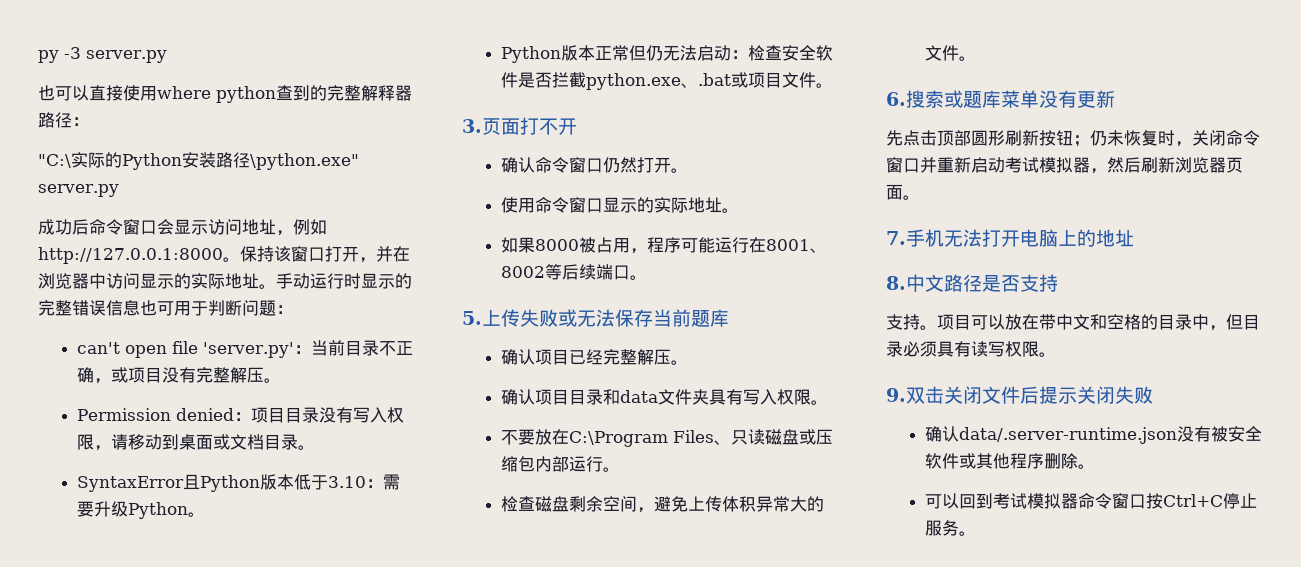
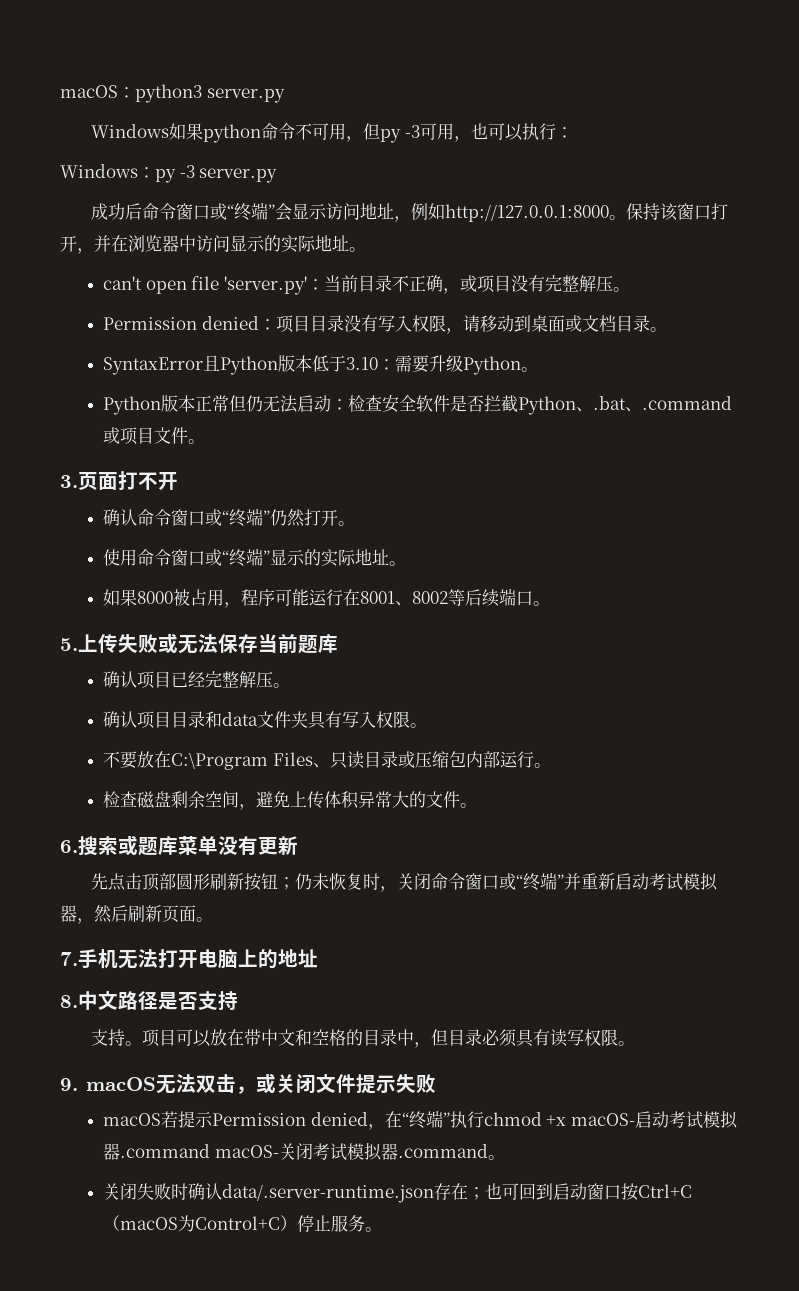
[38,47,167,63] [38,85,412,103] [38,112,89,128] [38,152,359,170] py -3 server.py // 也可以直接使用where python查到的完整解释器路径： // "C:\实际的Python安装路径\python.exe" -> [60,84,285,103] [91,123,573,143] [60,164,195,183] macOS：python3 server.py // Windows如果python命令不可用，但py -3可用，也可以执行： // Windows：py -3
(157, 227) none -> [210,202,276,221] 或“终端”
[276,273,412,289] [38,300,293,316] 手动运行时显示的完整错误信息也可用于判断问题： -> (366, 249) none
[586,73,732,90] python.exe、.bat -> [518,396,733,415] Python、.bat、.command
(604, 165) none -> [205,508,271,527] 或“终端”
(604, 205) none -> [205,548,271,567] 或“终端”
[765,429,800,445] 磁盘 -> [363,751,398,768] 目录
(920, 165) none -> [499,872,565,891] 或“终端”
[1175,157,1226,173] 浏览器 -> (162, 913) none
[906,386,1153,404] [925,426,1263,444] [925,453,1096,469] [925,493,1224,509] 双击关闭文件后提示关闭失败 // 确认data/.server-runtime.json没有被安全软件或其他程序删除。 // 可以回到考试模拟器命令窗口按Ctrl+C -> [86,1073,436,1094] [103,1110,738,1130] [103,1142,505,1161] [103,1183,693,1203] [103,1215,298,1232] macOS无法双击，或关闭文件提示失败 // macOS若提示Permission denied，在“终端”执行chmod +x macOS-启动考试模拟器.command macOS-关闭考试模拟器.command。 // 关闭失败时确认data/.server-runtime.json存在；也可回到启动窗口按Ctrl+C（macOS为Control+C）

